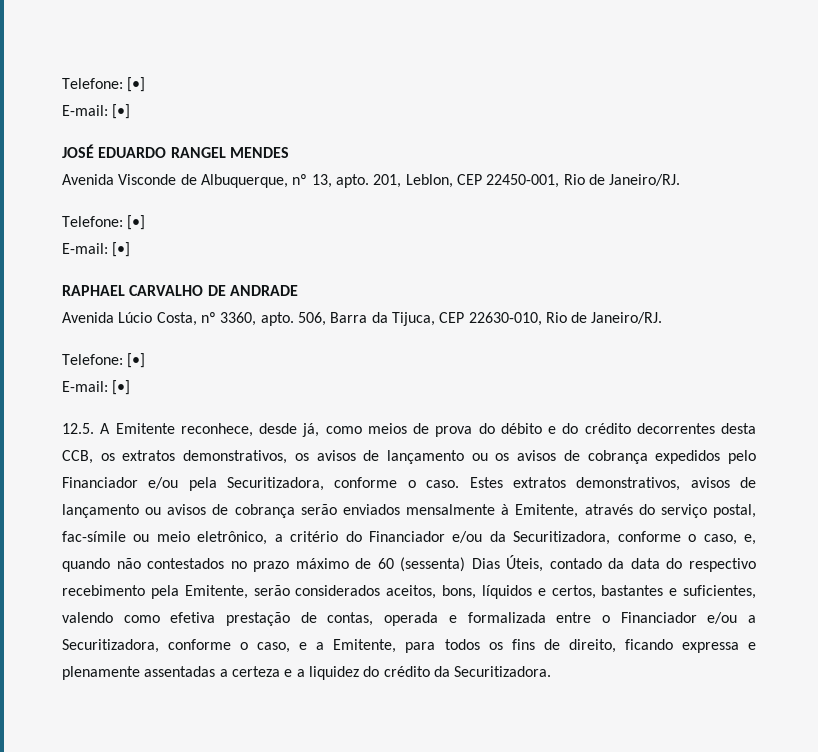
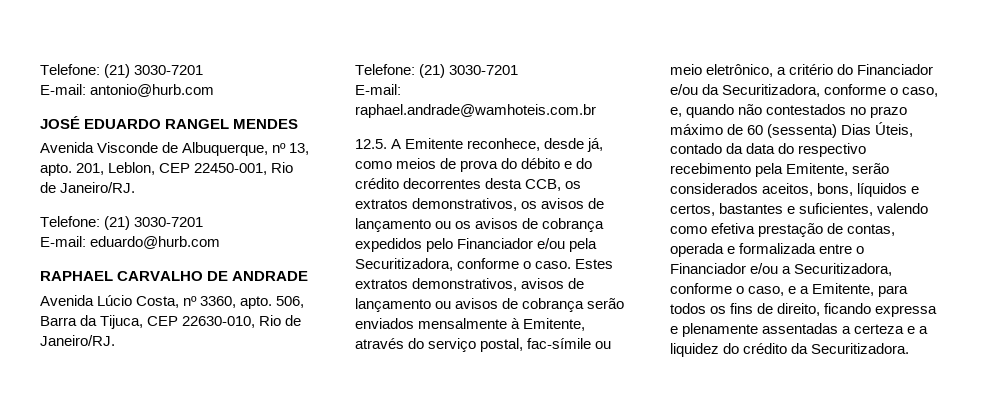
[62,77,146,92] [62,104,131,119] Telefone: [•] // E-mail: [•] -> [40,64,204,78] [40,84,215,97] Telefone: (21) 3030-7201 // E-mail: antonio@hurb.com
[127,215,146,230] [62,242,131,257] [•] // E-mail: [•] -> [104,216,204,230] [40,236,221,249] (21) 3030-7201 // E-mail: eduardo@hurb.com
[127,353,146,368] [62,380,131,395] [•] // E-mail: [•] -> [419,64,519,78] [355,84,401,95] [355,104,596,118] (21) 3030-7201 // E-mail: raphael.andrade@wamhoteis.com.br

